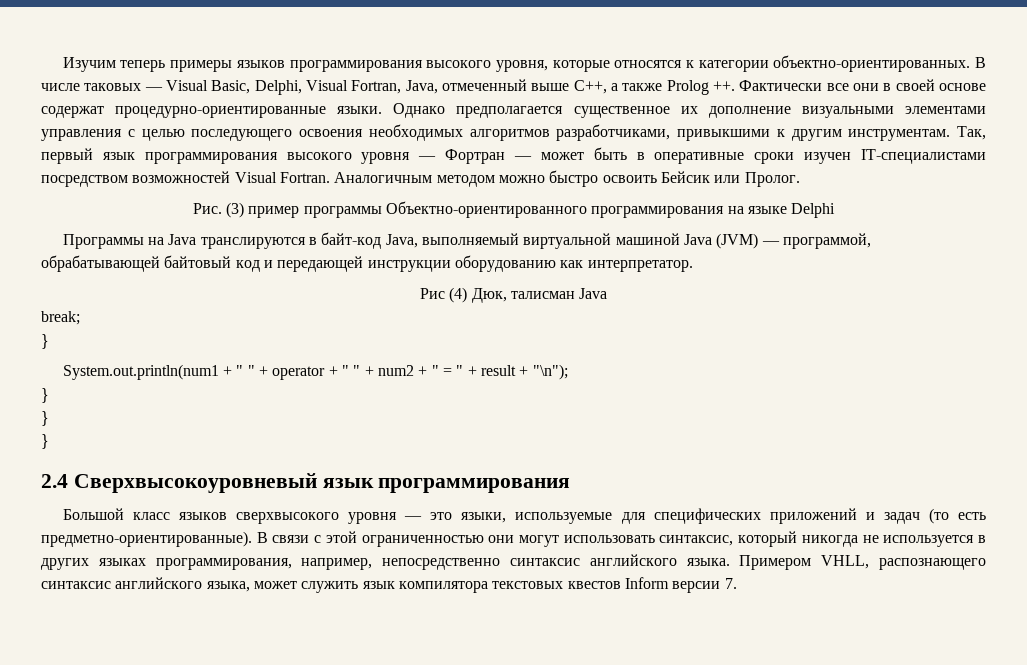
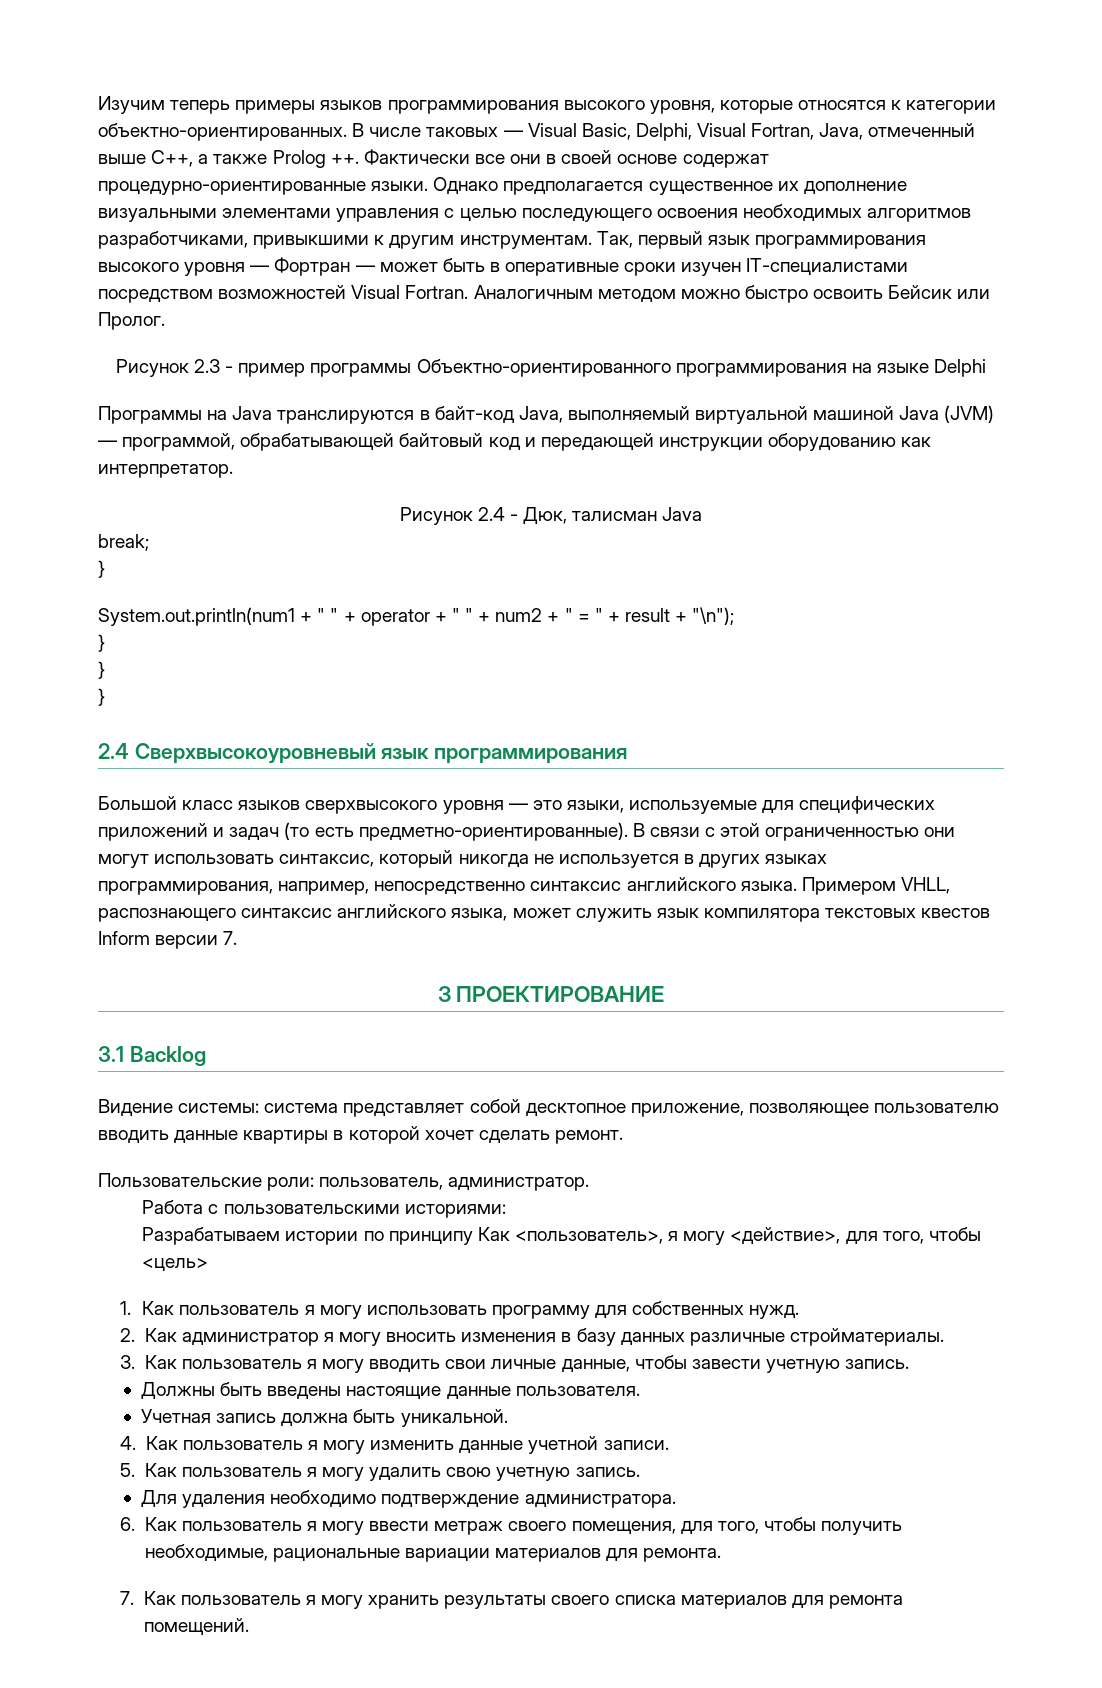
[192,202,245,218] Рис. (3) -> [115,359,234,377] Рисунок 2.3 -
[419,287,468,303] Рис (4) -> [399,507,518,525] Рисунок 2.4 -
(737, 583) none -> [437,986,665,1002] [98,1046,206,1066] [98,1099,1000,1117] [98,1126,623,1144] [98,1173,590,1191] [142,1200,506,1218] [142,1227,981,1245] [142,1258,209,1271] [120,1301,800,1319] [120,1328,944,1346] [120,1355,910,1373] [141,1382,640,1399] [141,1409,508,1427] [120,1436,669,1454] [120,1463,640,1481] [141,1490,676,1508] [120,1517,903,1535] [144,1544,722,1562] [120,1591,903,1609] [143,1618,249,1635] // 3 ПРОЕКТИРОВАНИЕ // 3.1 Backlog // Видение системы: система представляет собой десктопное приложение, позволяющее пользователю вводить данные квартиры в которой хочет сделать ремонт. // Пользовательские роли: пользователь, администратор. // Работа с пользовательскими историями: // Разрабатываем истории по принципу Как <пользователь>, я могу <действие>, для того, чтобы <цель> // 1. Как пользователь я могу использовать программу для собственных нужд. // 2. Как администратор я могу вносить изменения в базу данных различные стройматериалы. // 3. Как пользователь я могу вводить свои личные данные, чтобы завести учетную запись. // Должны быть введены настоящие данные пользователя. // Учетная запись должна быть уникальной. // 4. Как пользователь я могу изменить данные учетной записи. // 5. Как пользователь я могу удалить свою учетную запись. // Для удаления необходимо подтверждение администратора. // 6. Как пользователь я могу ввести метраж своего помещения, для того, чтобы получить необходимые, рациональные вариации материалов для ремонта. // 7. Как пользователь я могу хранить результаты своего списка материалов для ремонта помещений.

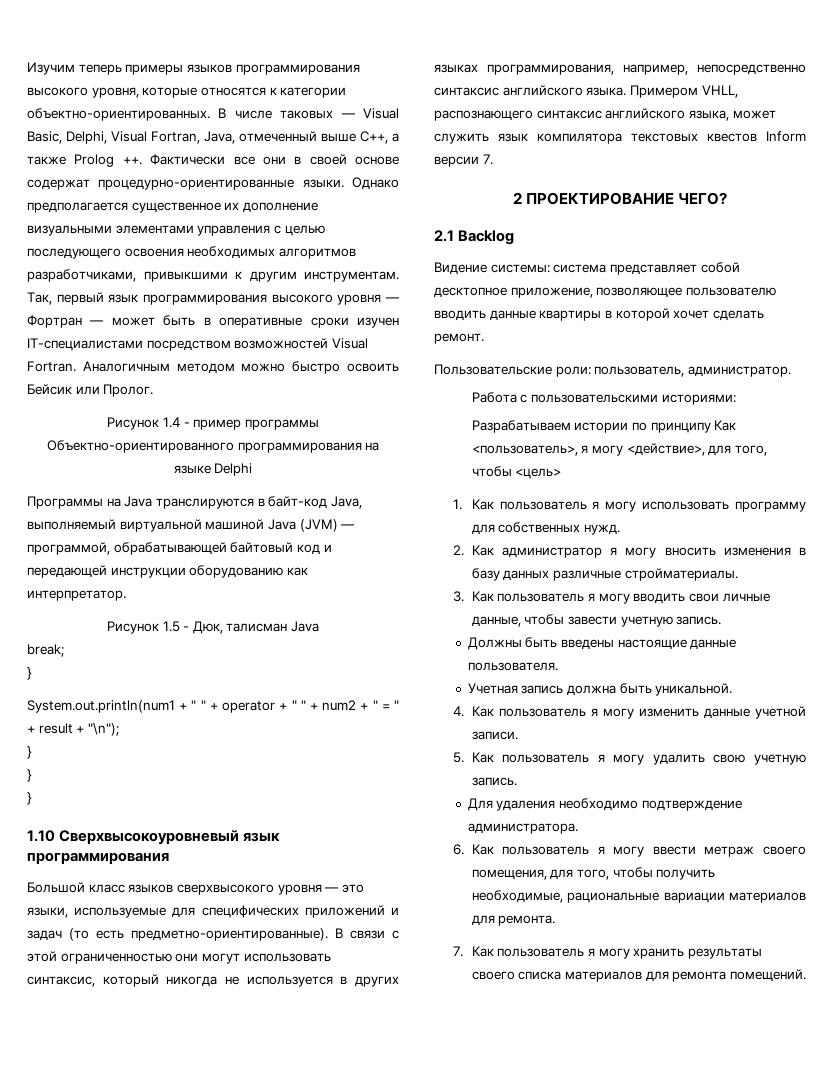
[194,359,221,373] 2.3 -> [162,417,180,428] 1.4
[477,507,505,521] 2.4 -> [162,621,180,632] 1.5
[98,743,129,759] 2.4 -> [27,830,55,842] 1.10
[437,986,451,1002] 3 -> [512,192,522,204] 2
[98,1046,124,1062] // 3.1 -> [678,192,728,205] [434,230,454,242] ЧЕГО? // 2.1

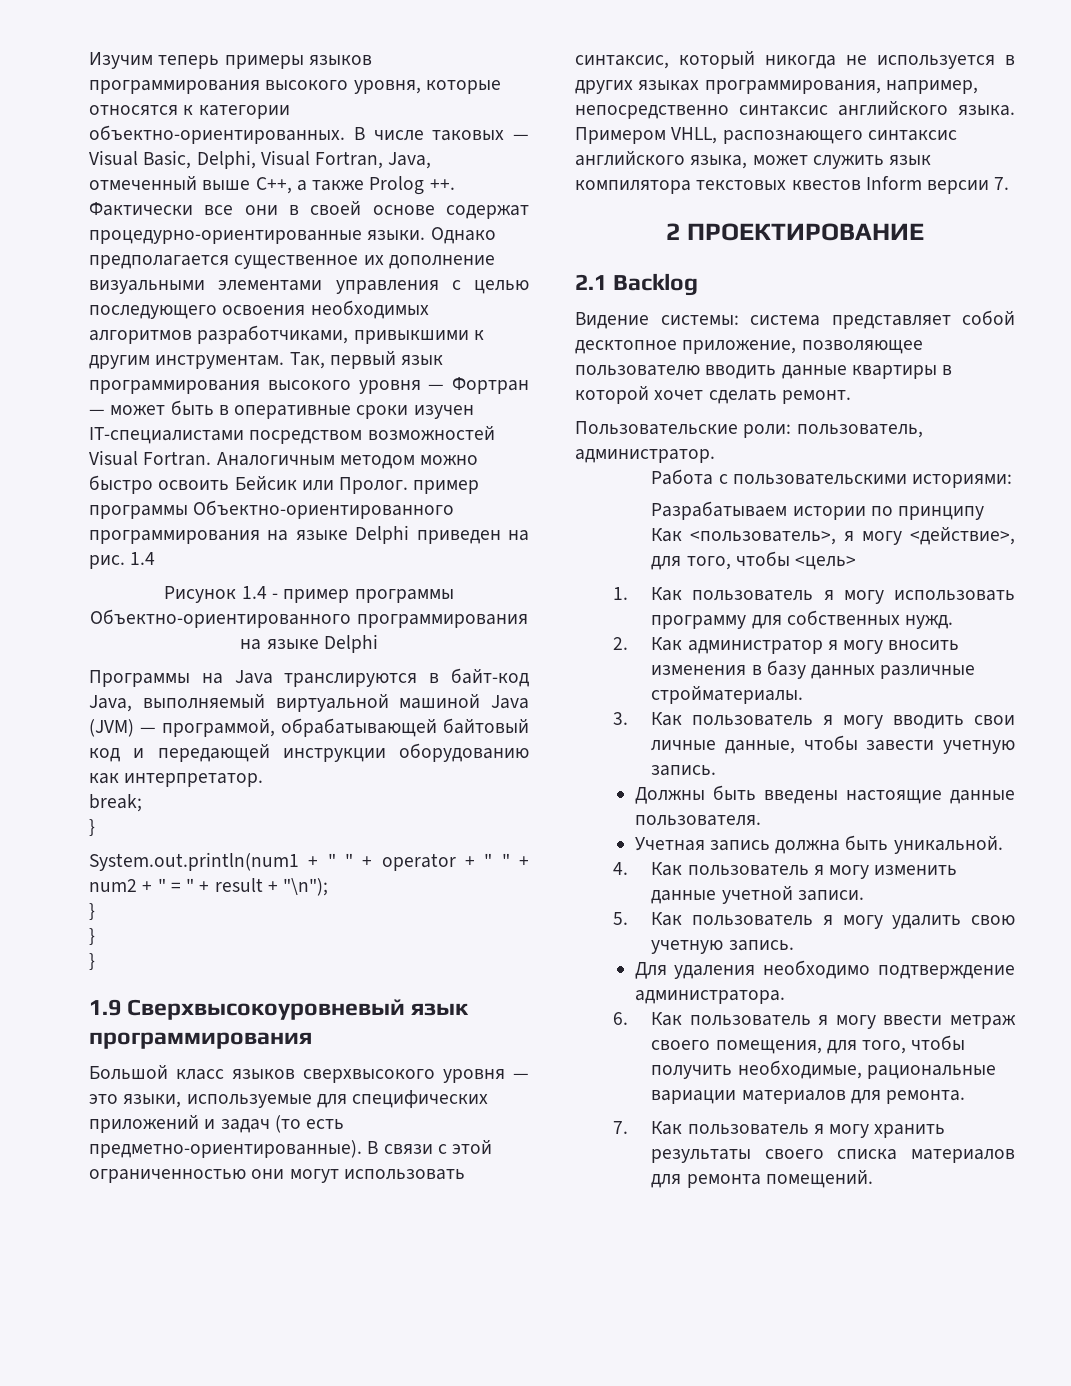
(154, 390) none -> [413,480,480,494] [89,500,455,519] [89,525,529,544] [89,552,156,569] пример программы Объектно-ориентированного программирования на языке Delphi приведен на рис. 1.4
[106,621,320,634] // Рисунок 1.5 - Дюк, талисман Java -> (264, 780) none
[27,830,55,842] 1.10 -> [89,999,121,1016] 1.9
[678,192,728,205] ЧЕГО? -> (925, 232) none

